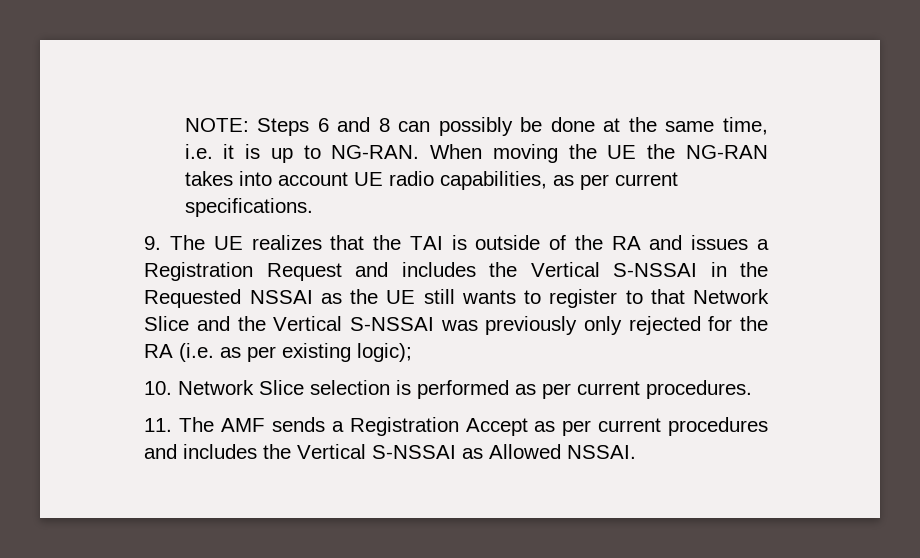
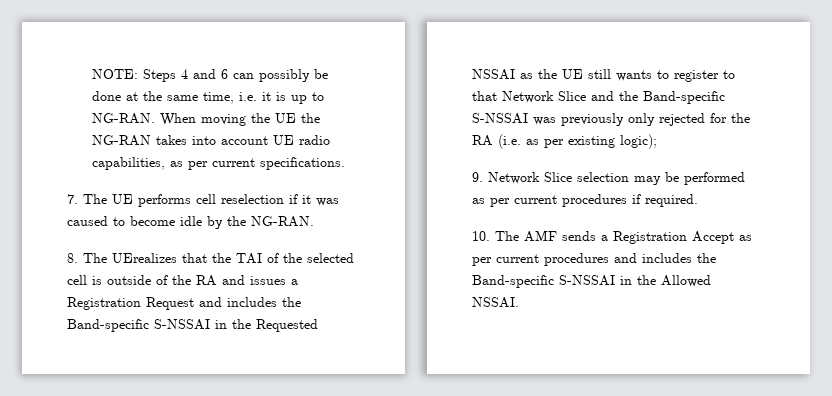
[317,117,390,132] 6 and 8 -> [181,69,229,79] 4 and 6
[144,236,162,250] 9. -> [66,194,78,204] 7.
[251,235,443,250] realizes that the TAI -> [137,194,339,207] [66,216,314,229] [66,253,354,264] [66,275,87,285] performs cell reselection if it was caused to become idle by the NG-RAN. // 8. The UErealizes that the TAI of the selected cell
[530,262,600,277] Vertical -> [66,319,149,332] Band-specific
[273,316,343,331] Vertical -> [642,91,725,104] Band-specific
[144,381,173,395] 10. -> [471,172,483,182] 9.
[396,380,412,395] is -> [633,172,679,185] may be
[646,380,753,399] [144,418,173,432] procedures. // 11. -> [561,194,698,207] [471,231,490,241] procedures if required. // 10.
[297,444,484,459] Vertical S-NSSAI as -> [471,275,656,288] Band-specific S-NSSAI in the

